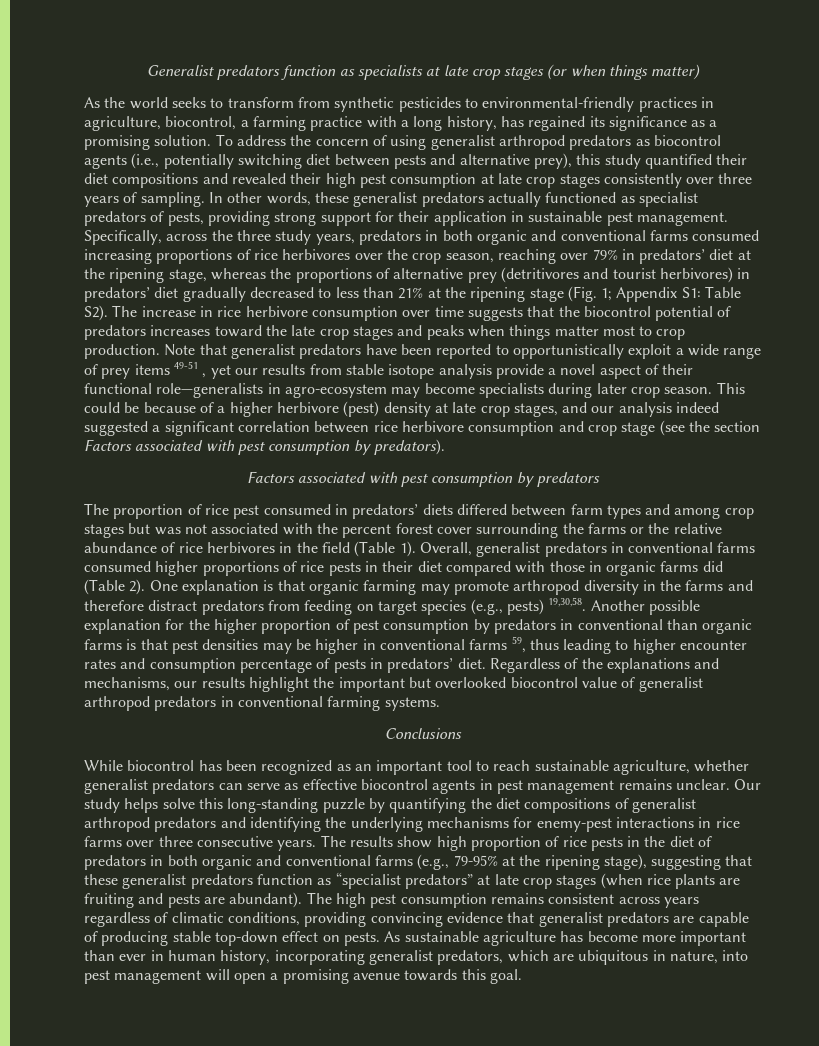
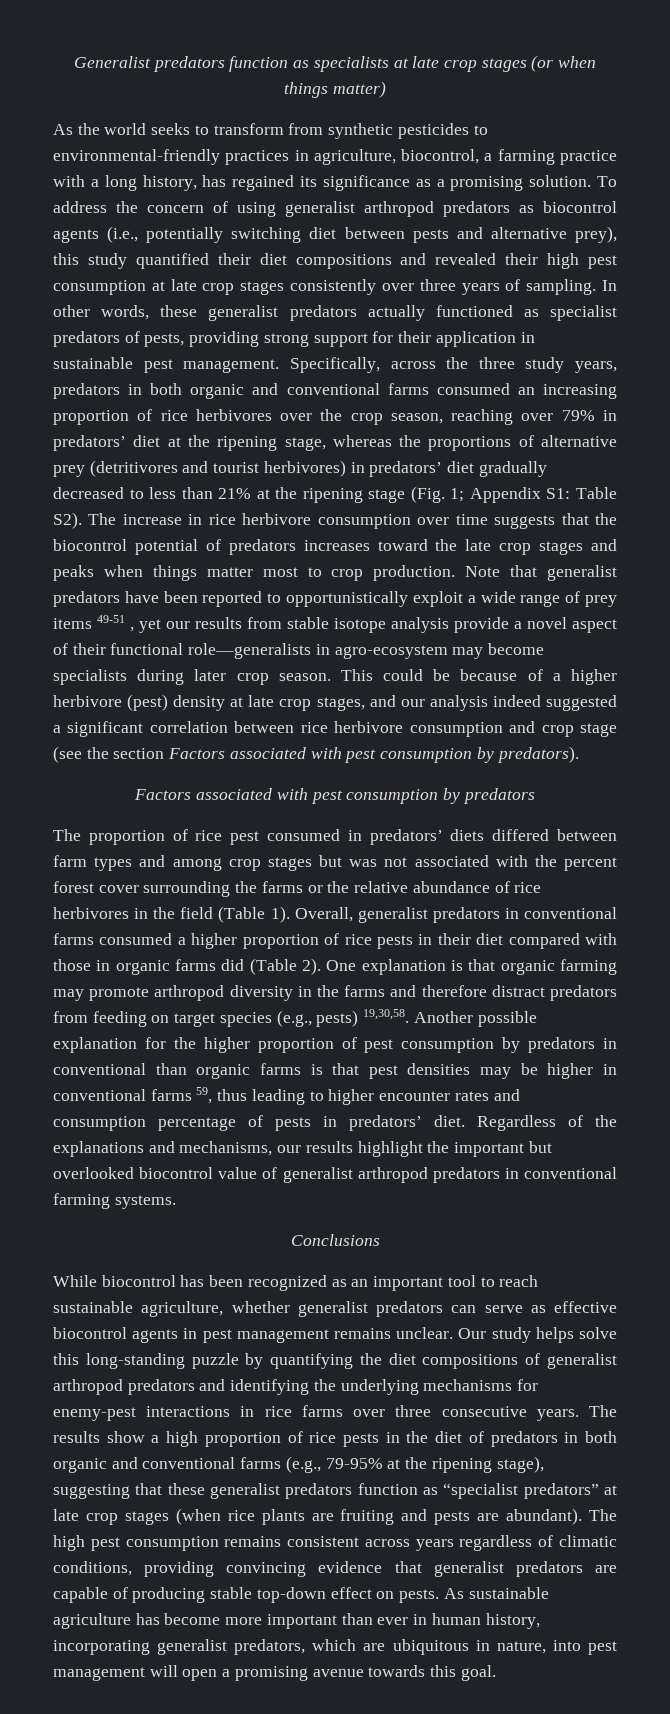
[84,249,233,264] increasing proportions -> [517,384,617,399] [53,410,129,425] an increasing proportion
[155,561,279,576] higher proportions -> [177,933,319,949] a higher proportion
(433, 842) none -> [151,1435,160,1443] a

